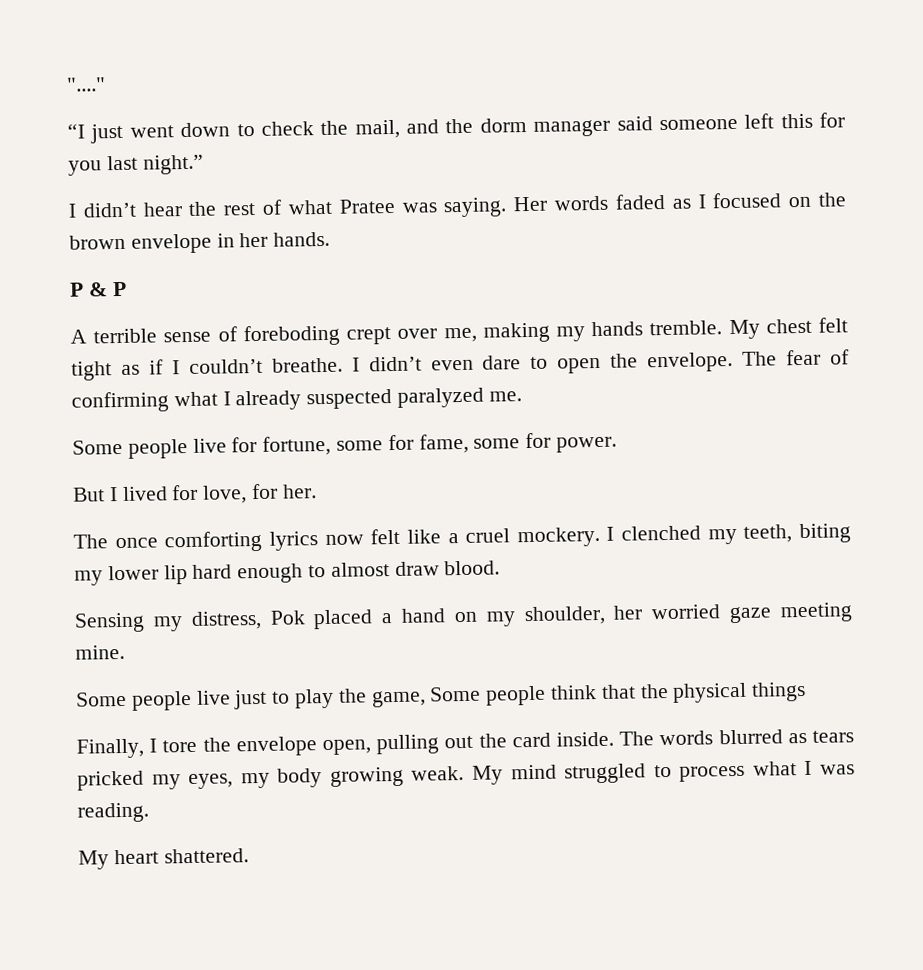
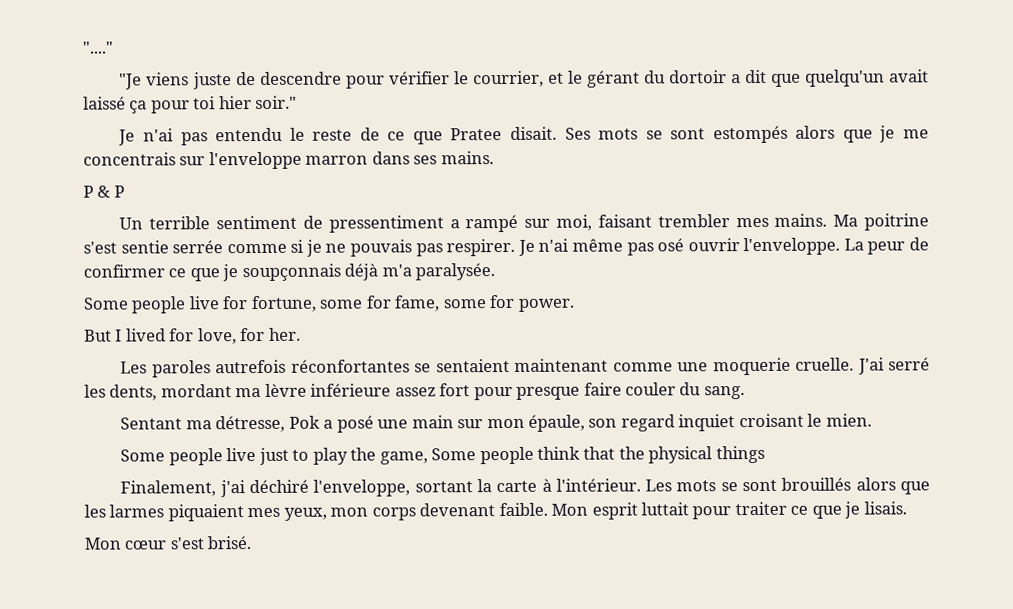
[67,112,845,144] [68,154,204,176] [68,192,847,218] [69,231,331,254] [69,281,127,297] [70,317,848,347] [71,349,850,381] [71,387,522,413] “I just went down to check the mail, and the dorm manager said someone left this for you last night.” // I didn’t hear the rest of what Pratee was saying. Her words faded as I focused on the brown envelope in her hands. // P & P // A terrible sense of foreboding crept over me, making my hands tremble. My chest felt tight as if I couldn’t breathe. I didn’t even dare to open the envelope. The fear of confirming what I already suspected paralyzed me. -> [119,69,929,90] [83,95,298,114] [118,125,929,146] [83,151,494,170] [83,185,125,198] [119,213,929,233] [83,237,929,257] [83,263,496,282] "Je viens juste de descendre pour vérifier le courrier, et le gérant du dortoir a dit que quelqu'un avait laissé ça pour toi hier soir." // Je n'ai pas entendu le reste de ce que Pratee disait. Ses mots se sont estompés alors que je me concentrais sur l'enveloppe marron dans ses mains. // P & P // Un terrible sentiment de pressentiment a rampé sur moi, faisant trembler mes mains. Ma poitrine s'est sentie serrée comme si je ne pouvais pas respirer. Je n'ai même pas osé ouvrir l'enveloppe. La peur de confirmer ce que je soupçonnais déjà m'a paralysée.
[73,523,851,553] [74,560,501,586] [74,602,853,633] [75,644,125,660] The once comforting lyrics now felt like a cruel mockery. I clenched my teeth, biting my lower lip hard enough to almost draw blood. // Sensing my distress, Pok placed a hand on my shoulder, her worried gaze meeting mine. -> [120,357,931,378] [84,382,745,401] [120,413,872,433] Les paroles autrefois réconfortantes se sentaient maintenant comme une moquerie cruelle. J'ai serré les dents, mordant ma lèvre inférieure assez fort pour presque faire couler du sang. // Sentant ma détresse, Pok a posé une main sur mon épaule, son regard inquiet croisant le mien.
[76,729,855,759] [77,760,855,791] [77,802,149,823] [78,848,249,870] Finally, I tore the envelope open, pulling out the card inside. The words blurred as tears pricked my eyes, my body growing weak. My mind struggled to process what I was reading. // My heart shattered. -> [120,477,931,498] [84,501,907,522] [84,536,252,550] Finalement, j'ai déchiré l'enveloppe, sortant la carte à l'intérieur. Les mots se sont brouillés alors que les larmes piquaient mes yeux, mon corps devenant faible. Mon esprit luttait pour traiter ce que je lisais. // Mon cœur s'est brisé.

